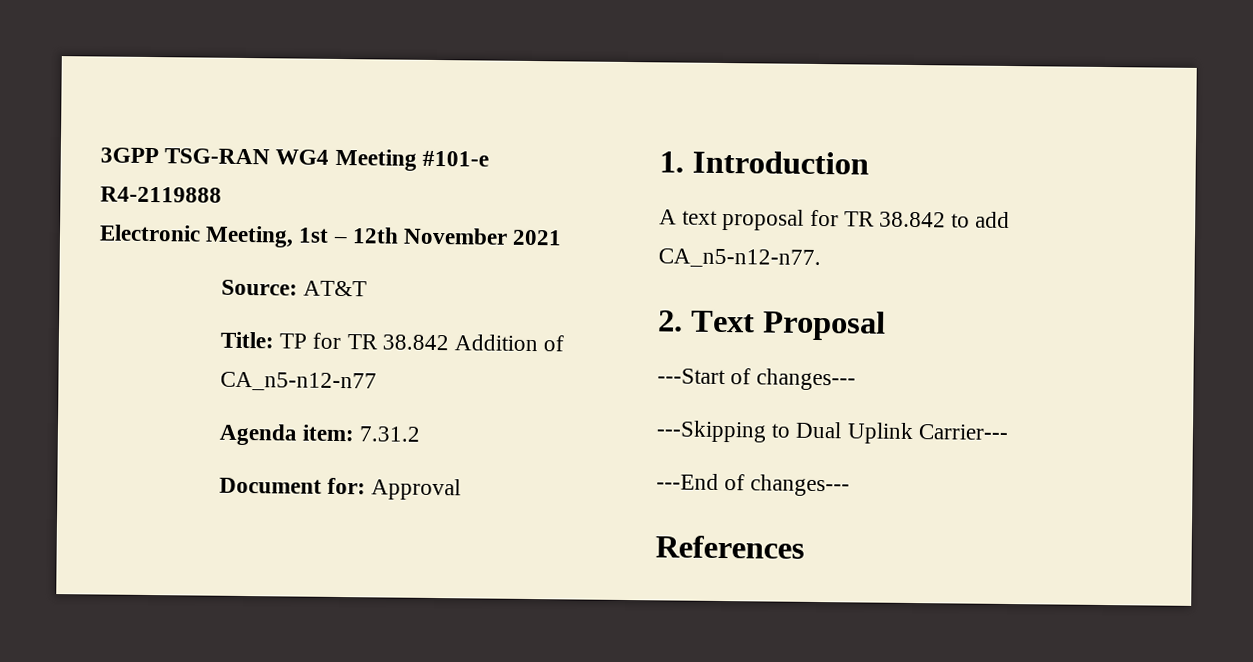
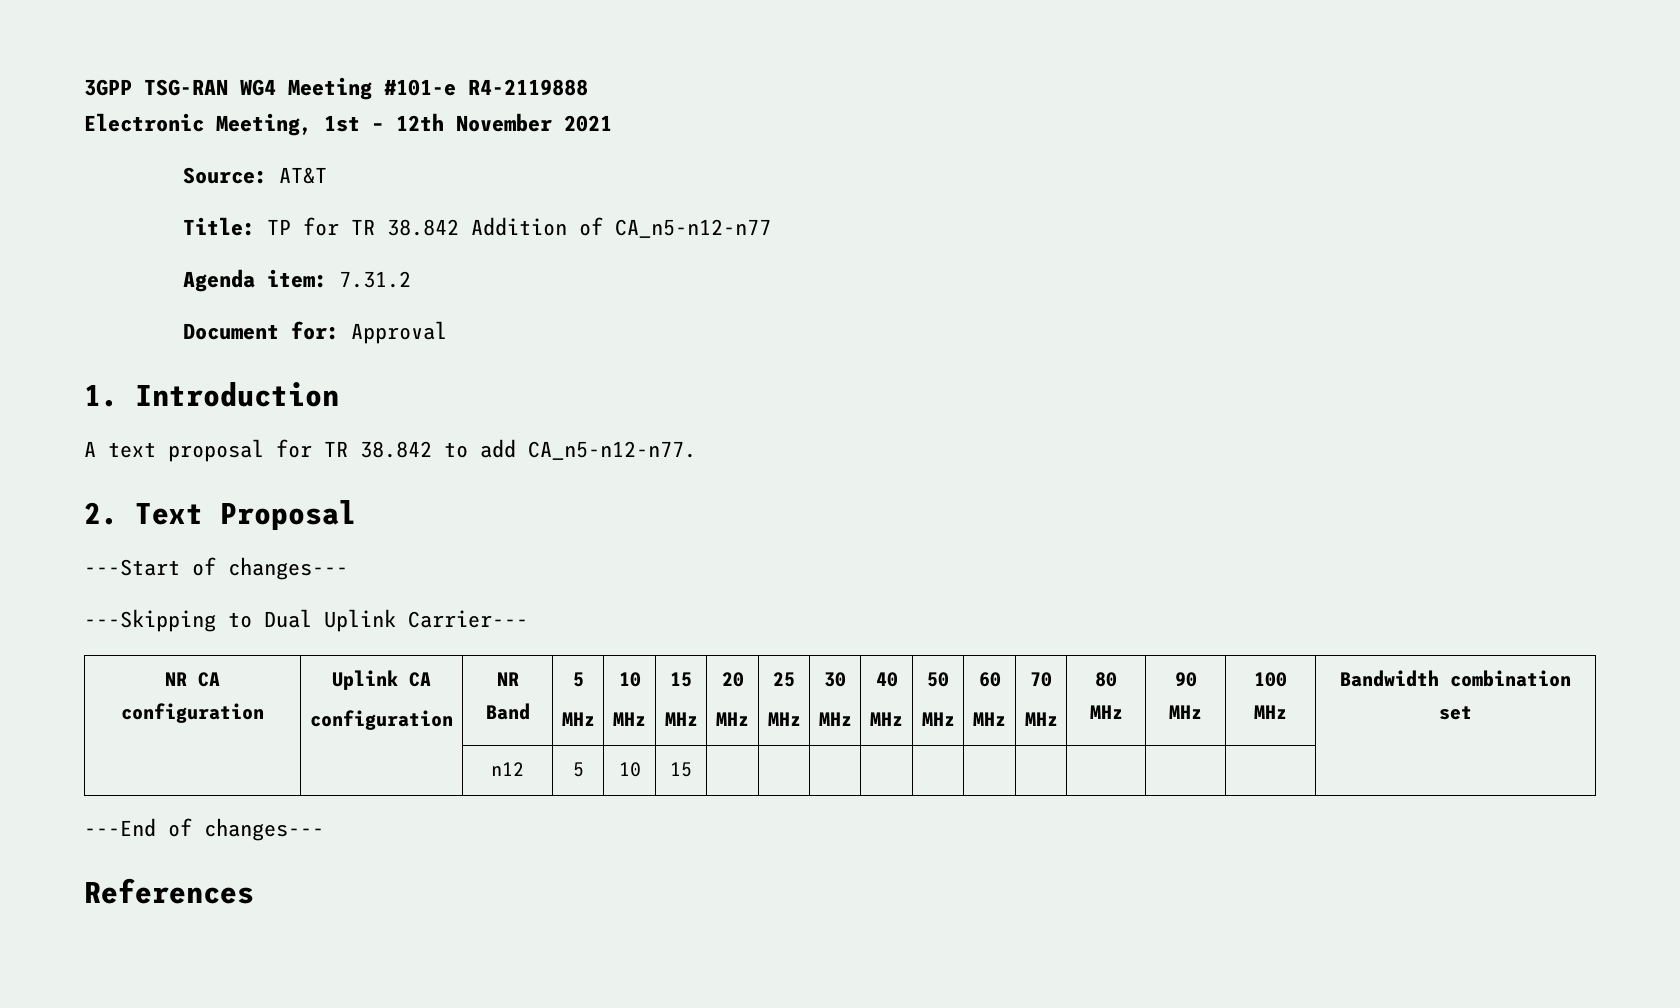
(1009, 432) none -> [165,672,220,687] [121,703,264,723] [332,670,431,690] [310,710,453,730] [496,672,519,686] [485,703,530,720] [572,672,584,687] [561,712,595,726] [618,672,641,687] [613,712,646,726] [670,672,692,687] [664,712,698,726] [721,672,744,687] [716,712,749,726] [773,672,795,687] [767,712,801,726] [824,672,846,687] [818,712,852,726] [875,672,898,687] [870,712,903,726] [927,672,949,687] [921,712,955,726] [978,672,1001,687] [973,712,1006,726] [1030,672,1052,687] [1024,712,1058,726] [1095,672,1117,687] [1089,705,1123,719] [1174,672,1197,687] [1169,705,1202,719] [1254,672,1287,687] [1254,705,1287,719] [1340,670,1571,687] [1439,706,1472,720] [491,762,524,776] [572,762,584,777] [618,762,641,777] [670,762,692,777] // NR CA configuration | Uplink CA // configuration | NR Band | 5 // MHz | 10 // MHz | 15 // MHz | 20 // MHz | 25 // MHz | 30 // MHz | 40 // MHz | 50 // MHz | 60 // MHz | 70 // MHz | 80 MHz | 90 MHz | 100 MHz | Bandwidth combination set // | | n12 | 5 | 10 | 15 | | | | | | | | | | |

